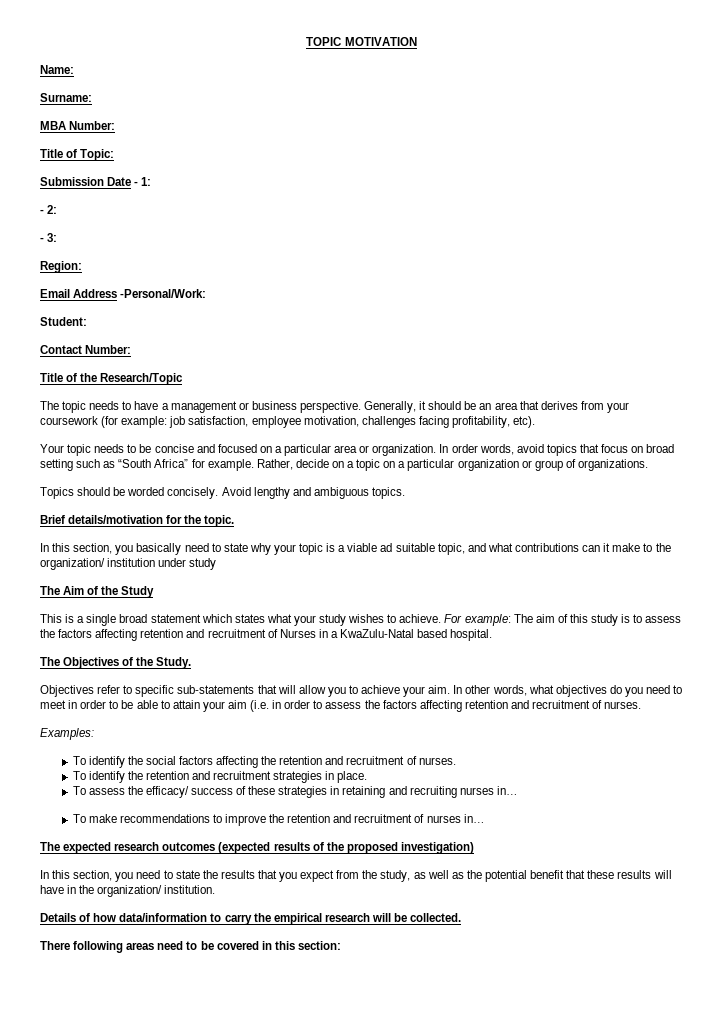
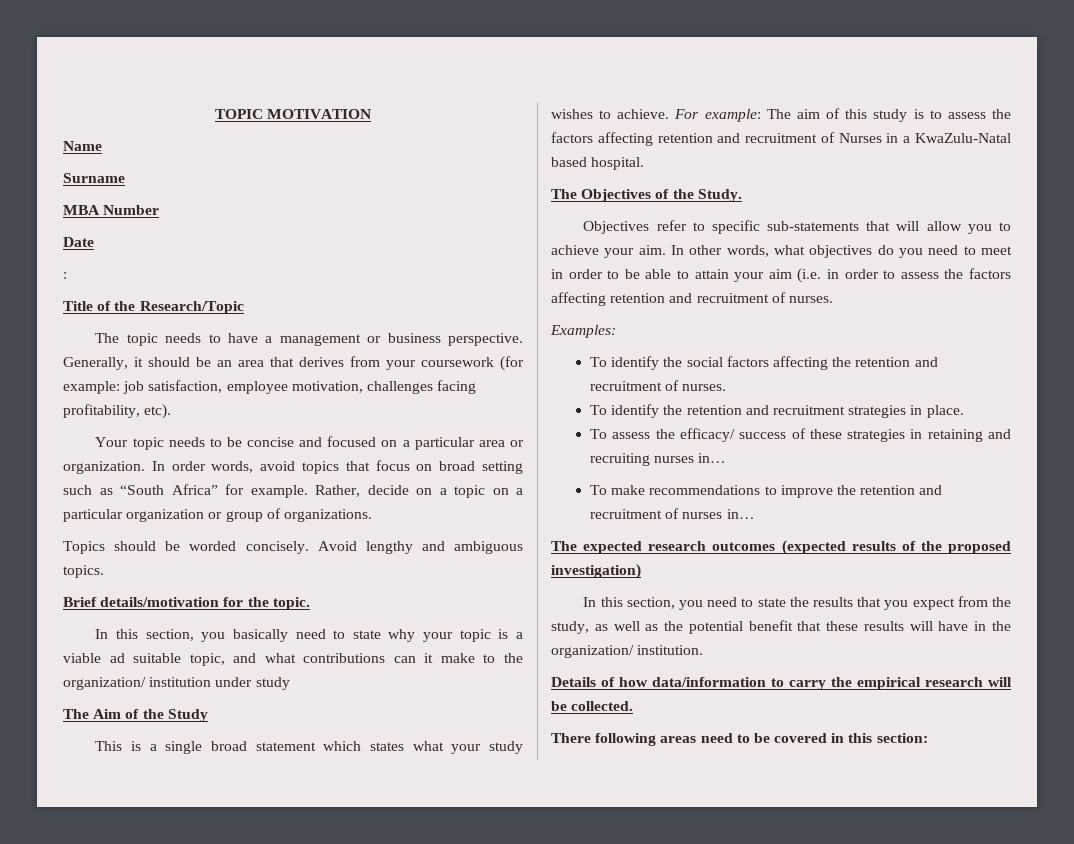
[40,65,74,74] [40,93,92,102] Name: // Surname: -> [63,141,102,151] [63,173,125,183] Name // Surname
[69,121,116,130] [40,149,115,161] [40,177,152,186] [40,205,58,214] [40,233,58,242] [40,261,82,273] [40,289,207,298] [40,317,87,326] [40,345,132,354] Number: // Title of Topic: // Submission Date - 1: // - 2: // - 3: // Region: // Email Address -Personal/Work: // Student: // Contact Number: -> [103,205,160,215] [63,237,94,247] [63,272,67,279] Number // Date // :

